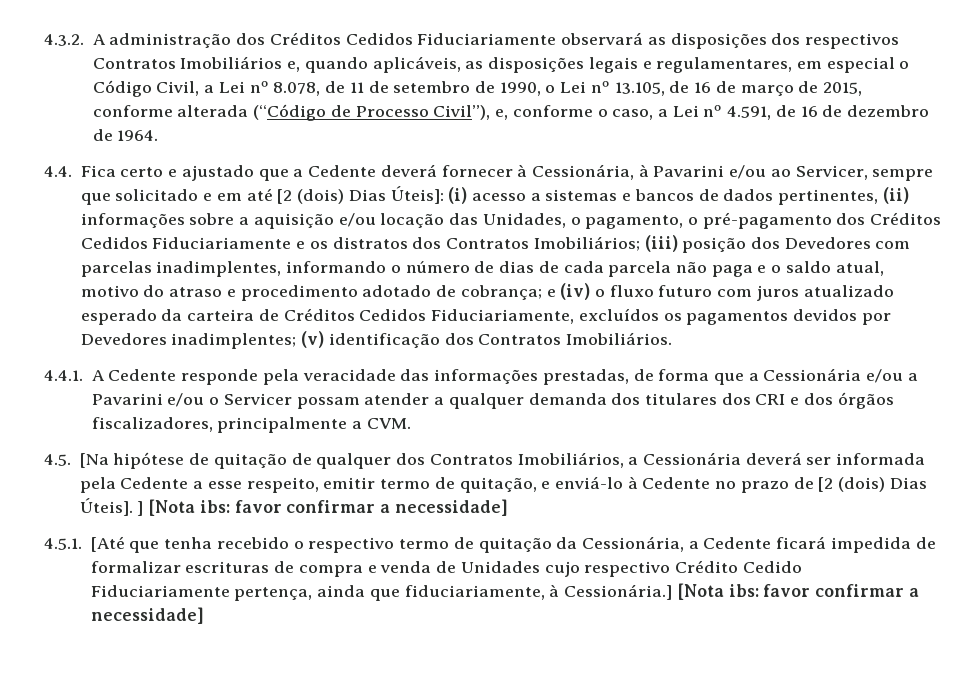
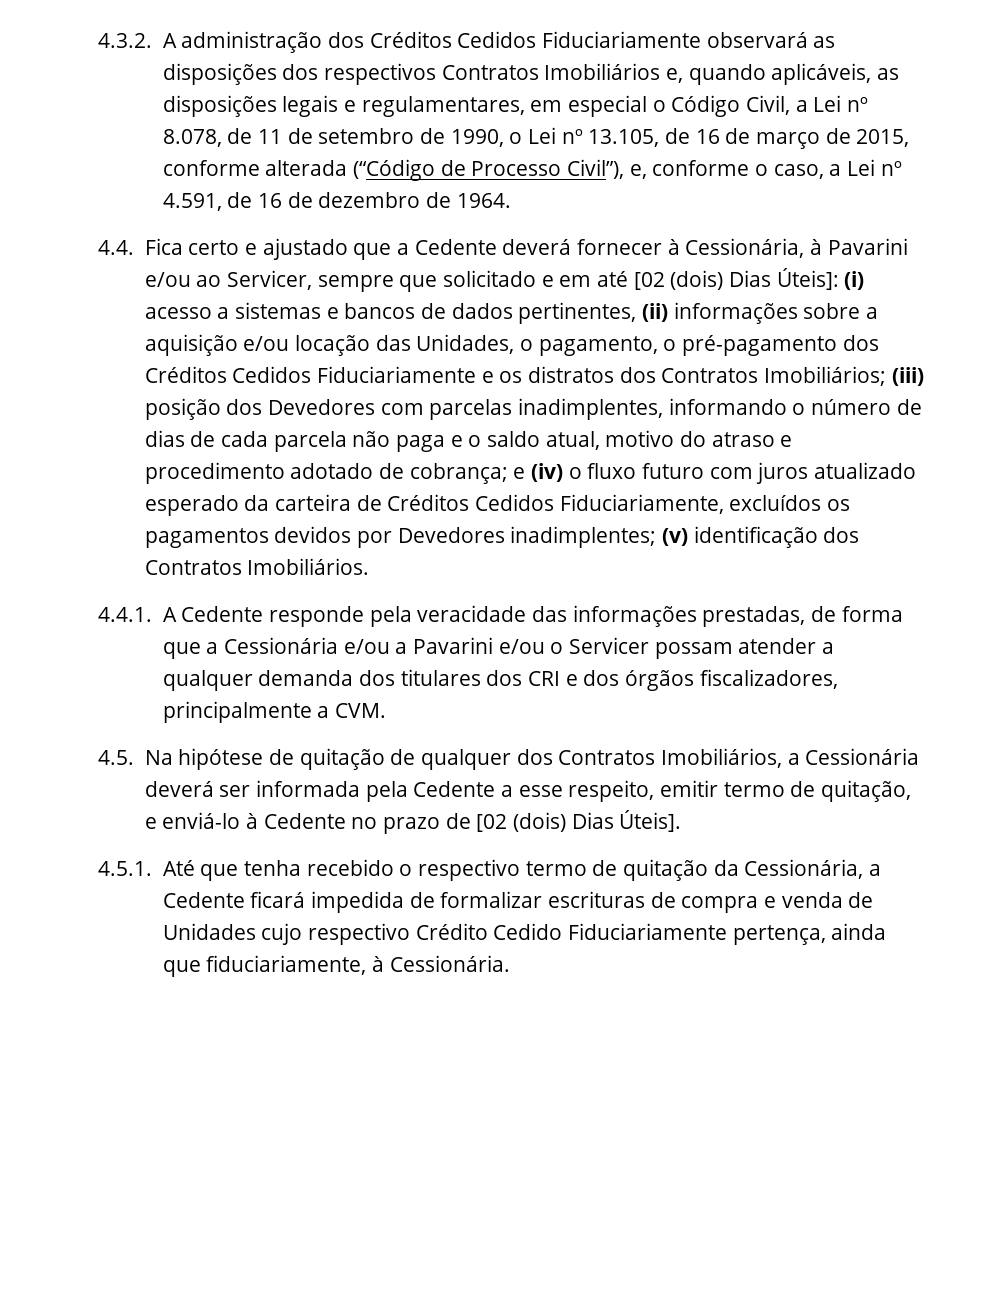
[277,189,293,204] [2 -> [633,272,665,290] [02
[79,453,109,468] [Na -> [144,750,173,765] Na
[818,477,834,492] [2 -> [476,814,508,832] [02
[137,499,508,516] ] [Nota ibs: favor confirmar a necessidade] -> (682, 821) none
[90,536,125,552] [Até -> [162,860,195,876] Até
[564,583,919,600] [90,607,204,624] Cessionária.] [Nota ibs: favor confirmar a necessidade] -> [389,955,510,972] Cessionária.

